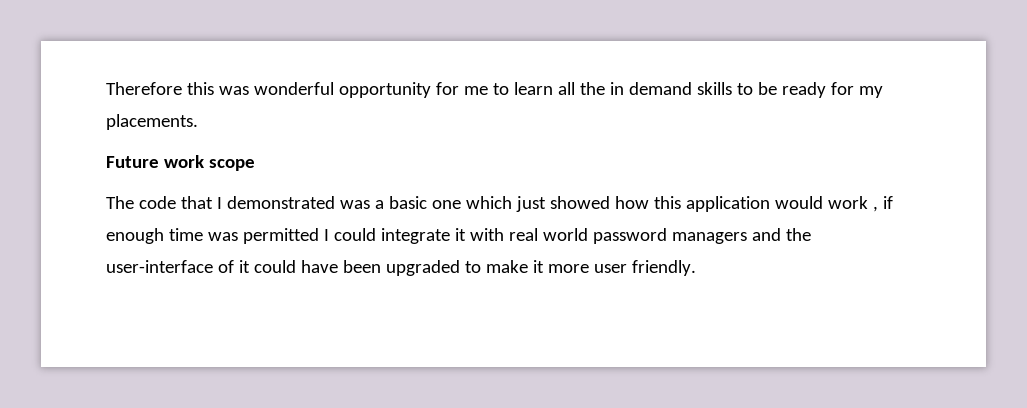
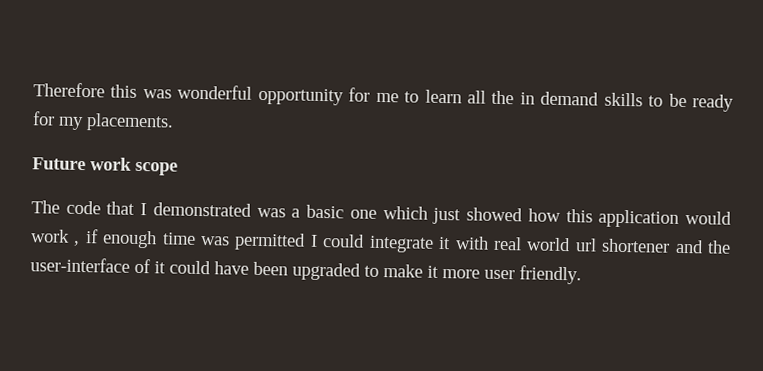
[592,228,747,244] password managers -> [574,238,671,253] url shortener

